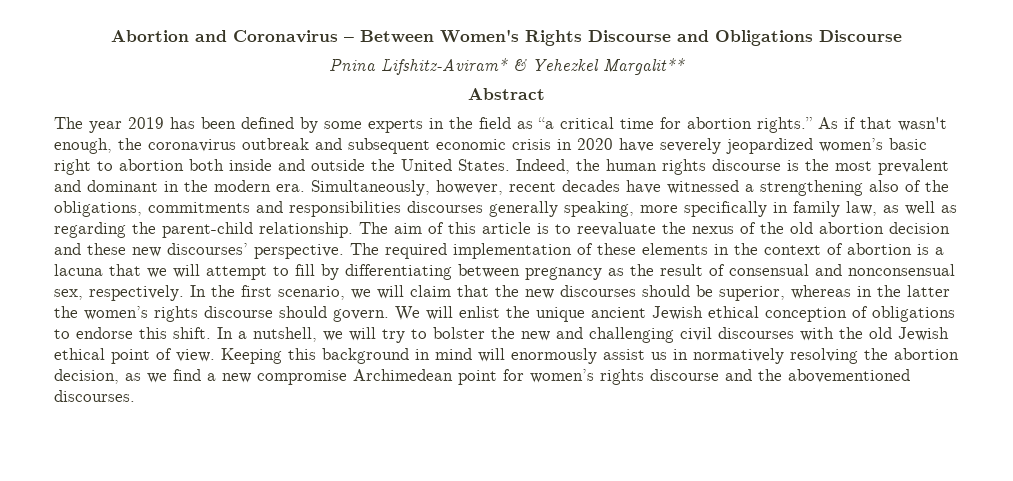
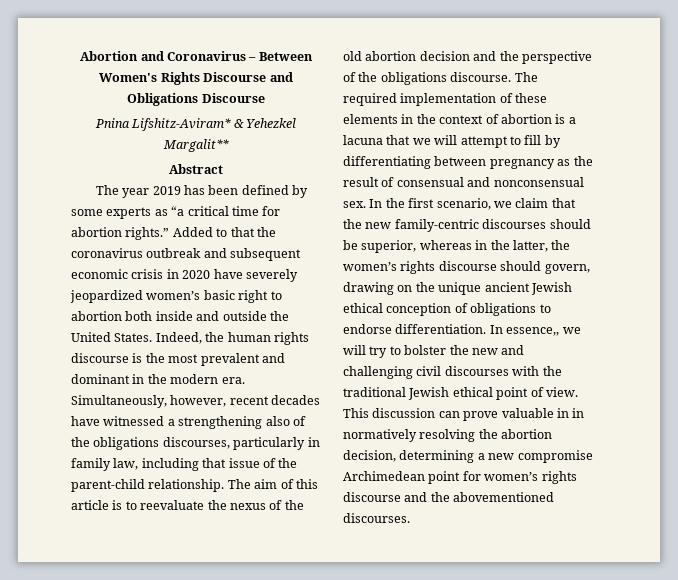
[429,117,511,129] in the field -> (152, 213) none
[818,117,947,131] [54,138,112,154] As if that wasn't enough, -> [172,227,255,237] Added to that
[54,201,957,217] [54,222,126,238] obligations, commitments and responsibilities discourses generally speaking, more specifically in family law, as well as regarding -> [93,437,320,450] [71,458,276,471] obligations discourses, particularly in family law, including that issue of
[87,243,344,259] these new discourses’ perspective. -> [499,51,592,64] [343,72,512,85] the perspective of the obligations discourse.
[54,285,184,301] sex, respectively. -> [343,201,366,208] sex.
[377,285,404,299] will -> (512, 204) none
(554, 294) none -> [394,219,479,232] family-centric
[907,285,950,297] latter -> [512,240,548,252] latter,
[333,306,500,322] govern. We will enlist -> [544,264,590,274] [343,282,413,295] govern, drawing on
[139,327,317,342] this shift. In a nutshell, -> [395,324,560,336] differentiation. In essence,,
[869,327,892,339] old -> [343,387,406,397] traditional
[221,348,667,364] Keeping this background in mind will enormously assist us -> [343,408,569,421] This discussion can prove valuable in
[125,369,201,383] as we find -> [399,450,475,463] determining

